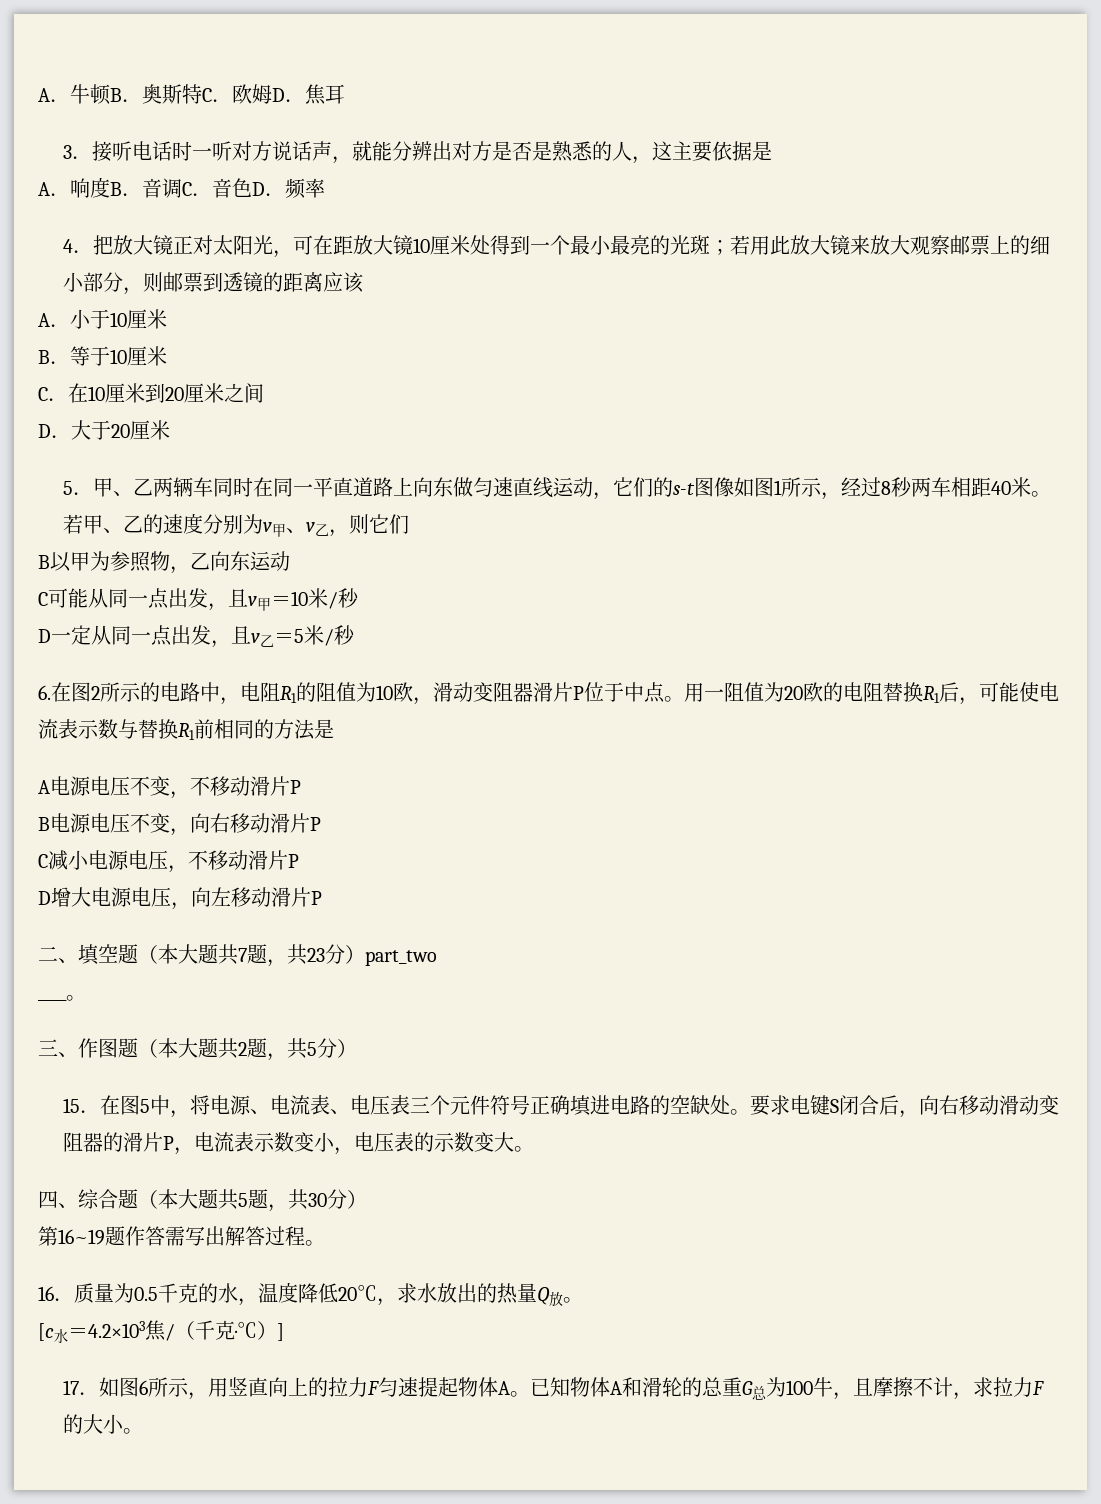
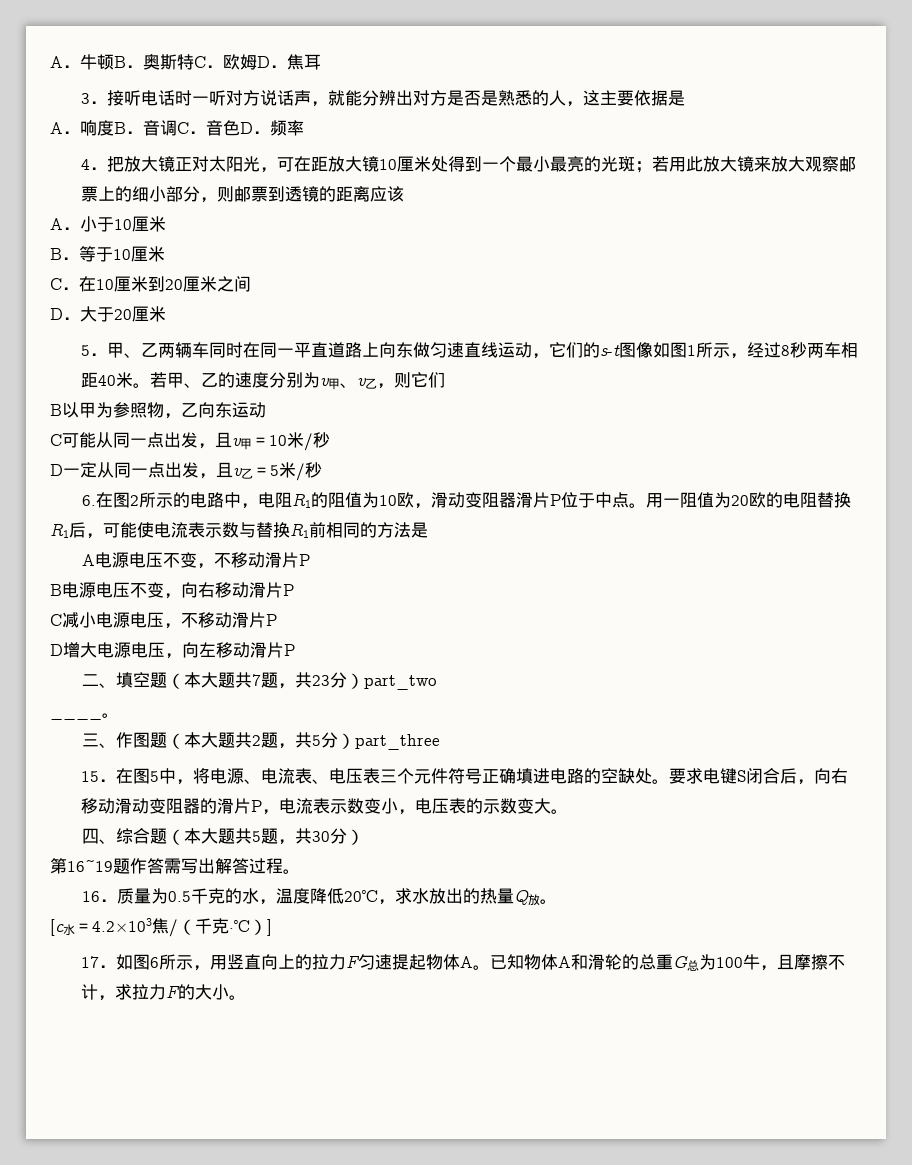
(357, 1048) none -> [355,734,441,750] part_three

